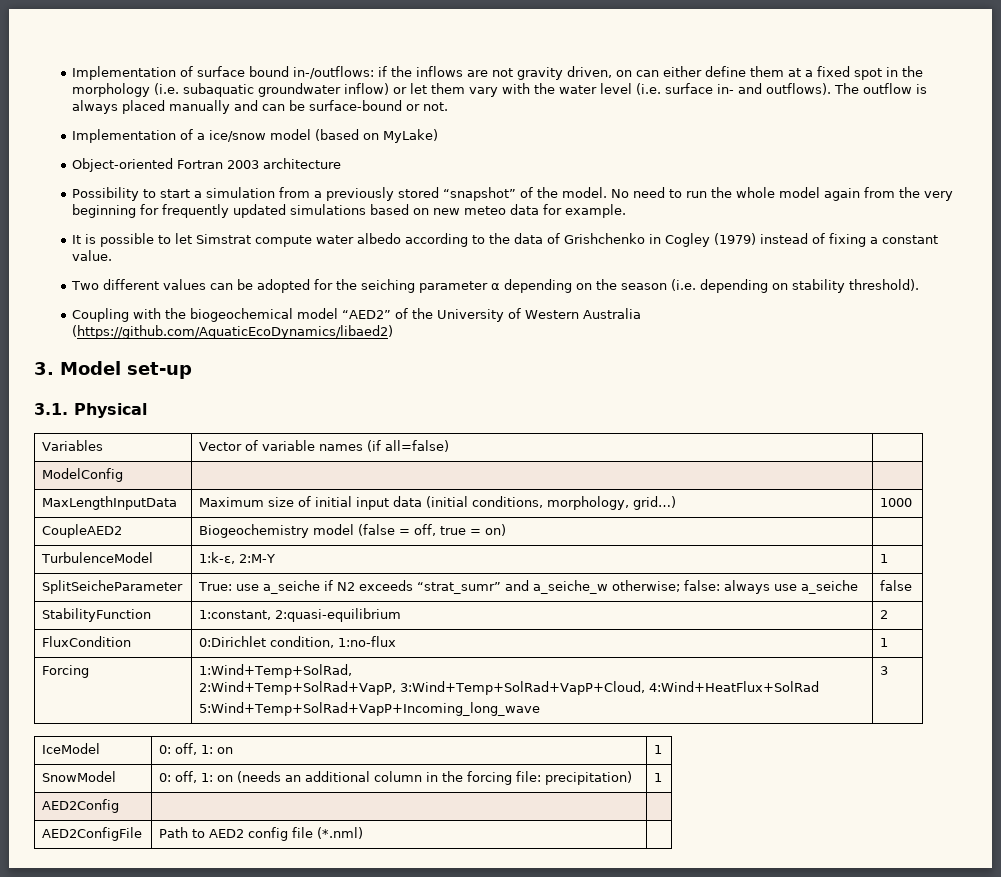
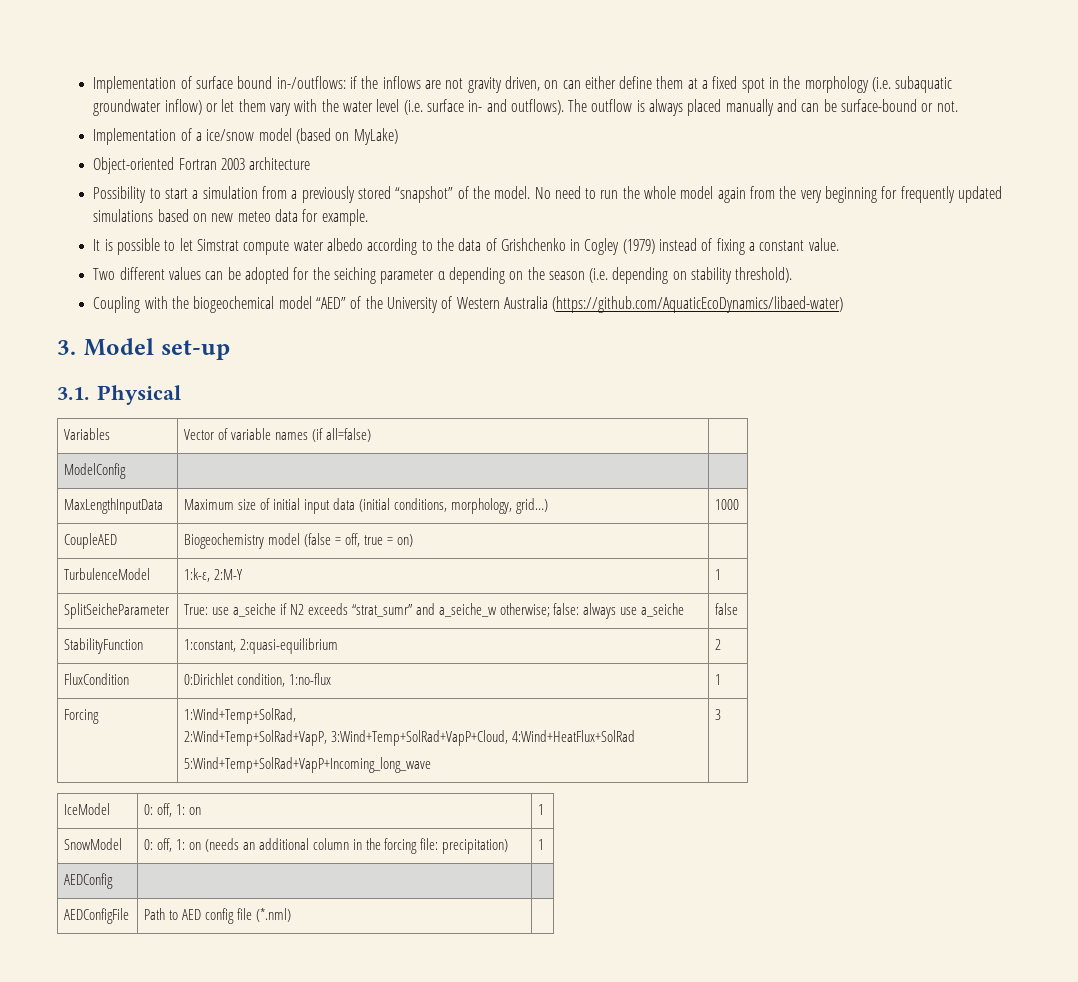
[341,310,391,319] “AED2” -> [315,297,346,309] “AED”
[71,325,393,339] (https://github.com/AquaticEcoDynamics/libaed2) -> [552,296,844,313] (https://github.com/AquaticEcoDynamics/libaed-water)
[42,524,123,538] CoupleAED2 -> [64,533,118,549] CoupleAED
[42,799,120,813] [42,827,143,841] AED2Config | | // AED2ConfigFile -> [64,873,114,889] [64,908,130,924] AEDConfig | | // AEDConfigFile
[209,829,245,838] AED2 -> [182,909,202,920] AED

